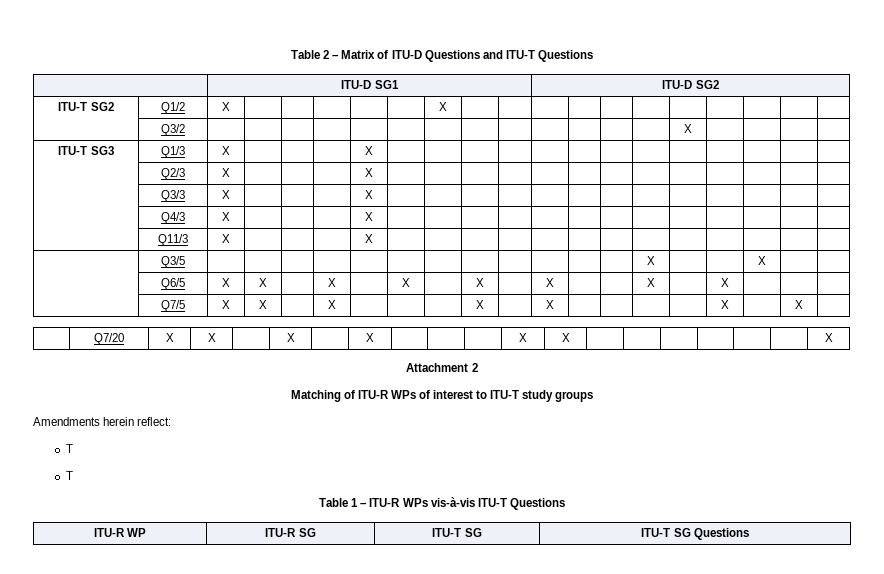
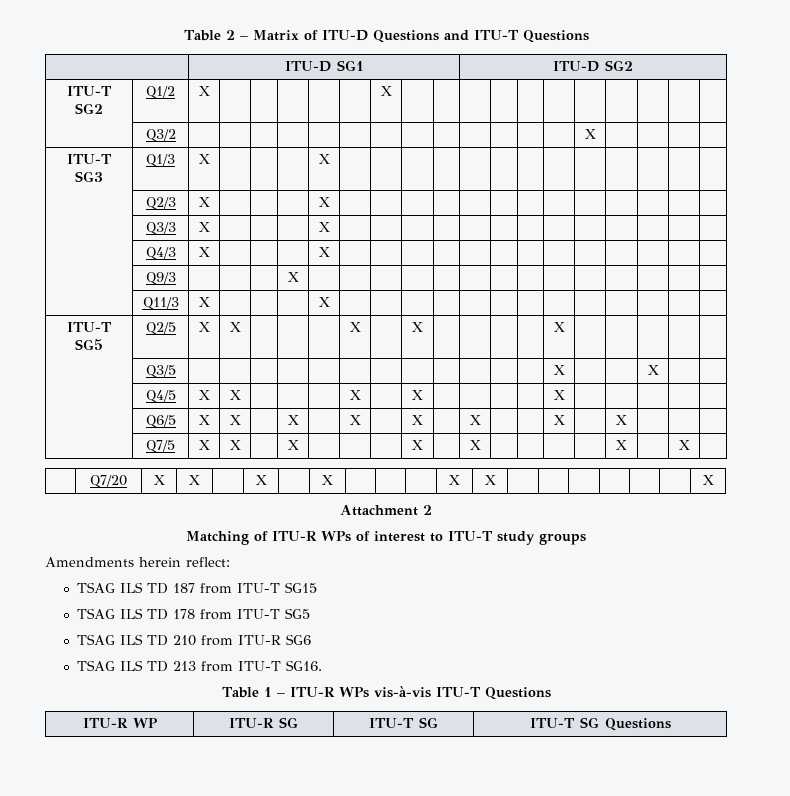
(373, 216) none -> [145,272,176,285] [287,272,299,282] // | Q9/3 | | | | X | | | | | | | | | | | | | |
[161,256,185,268] [647,256,655,265] [758,256,766,265] | Q3/5 | | | | | | | | | | | | | X | | | X -> [67,322,112,332] [75,339,103,350] [145,322,176,335] [198,322,210,332] [229,322,241,332] [349,322,361,332] [412,322,423,332] [553,322,565,332] [145,365,176,378] [553,365,565,375] [647,365,659,375] [145,390,176,403] [198,390,210,400] [229,390,241,400] [349,390,361,400] [412,390,423,400] [553,390,565,400] ITU-T SG5 | Q2/5 | X | X | | | | X | | X | | | | | X | | | | | // | Q3/5 | | | | | | | | | | | | | X | | | X | | // | Q4/5 | X | X | | | | X | | X | | | | | X | | |
[65,444,73,453] [65,471,73,480] T // T -> [76,582,317,594] [76,608,310,620] [76,634,311,646] [76,660,322,672] TSAG ILS TD 187 from ITU-T SG15 // TSAG ILS TD 178 from ITU-T SG5 // TSAG ILS TD 210 from ITU-R SG6 // TSAG ILS TD 213 from ITU-T SG16.

